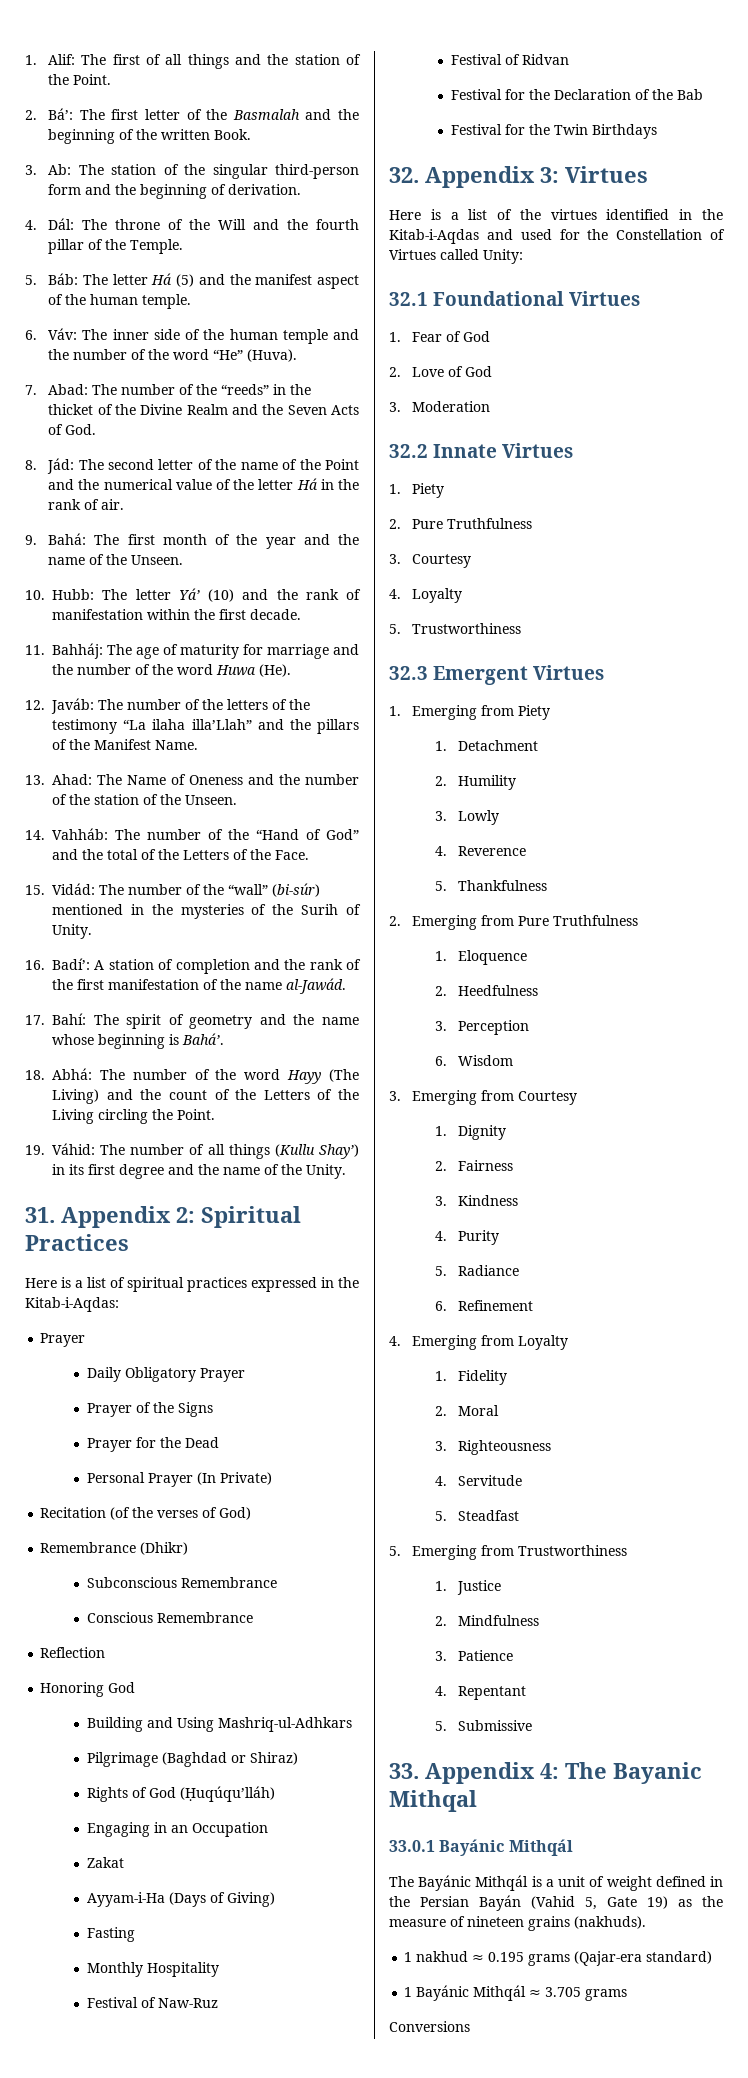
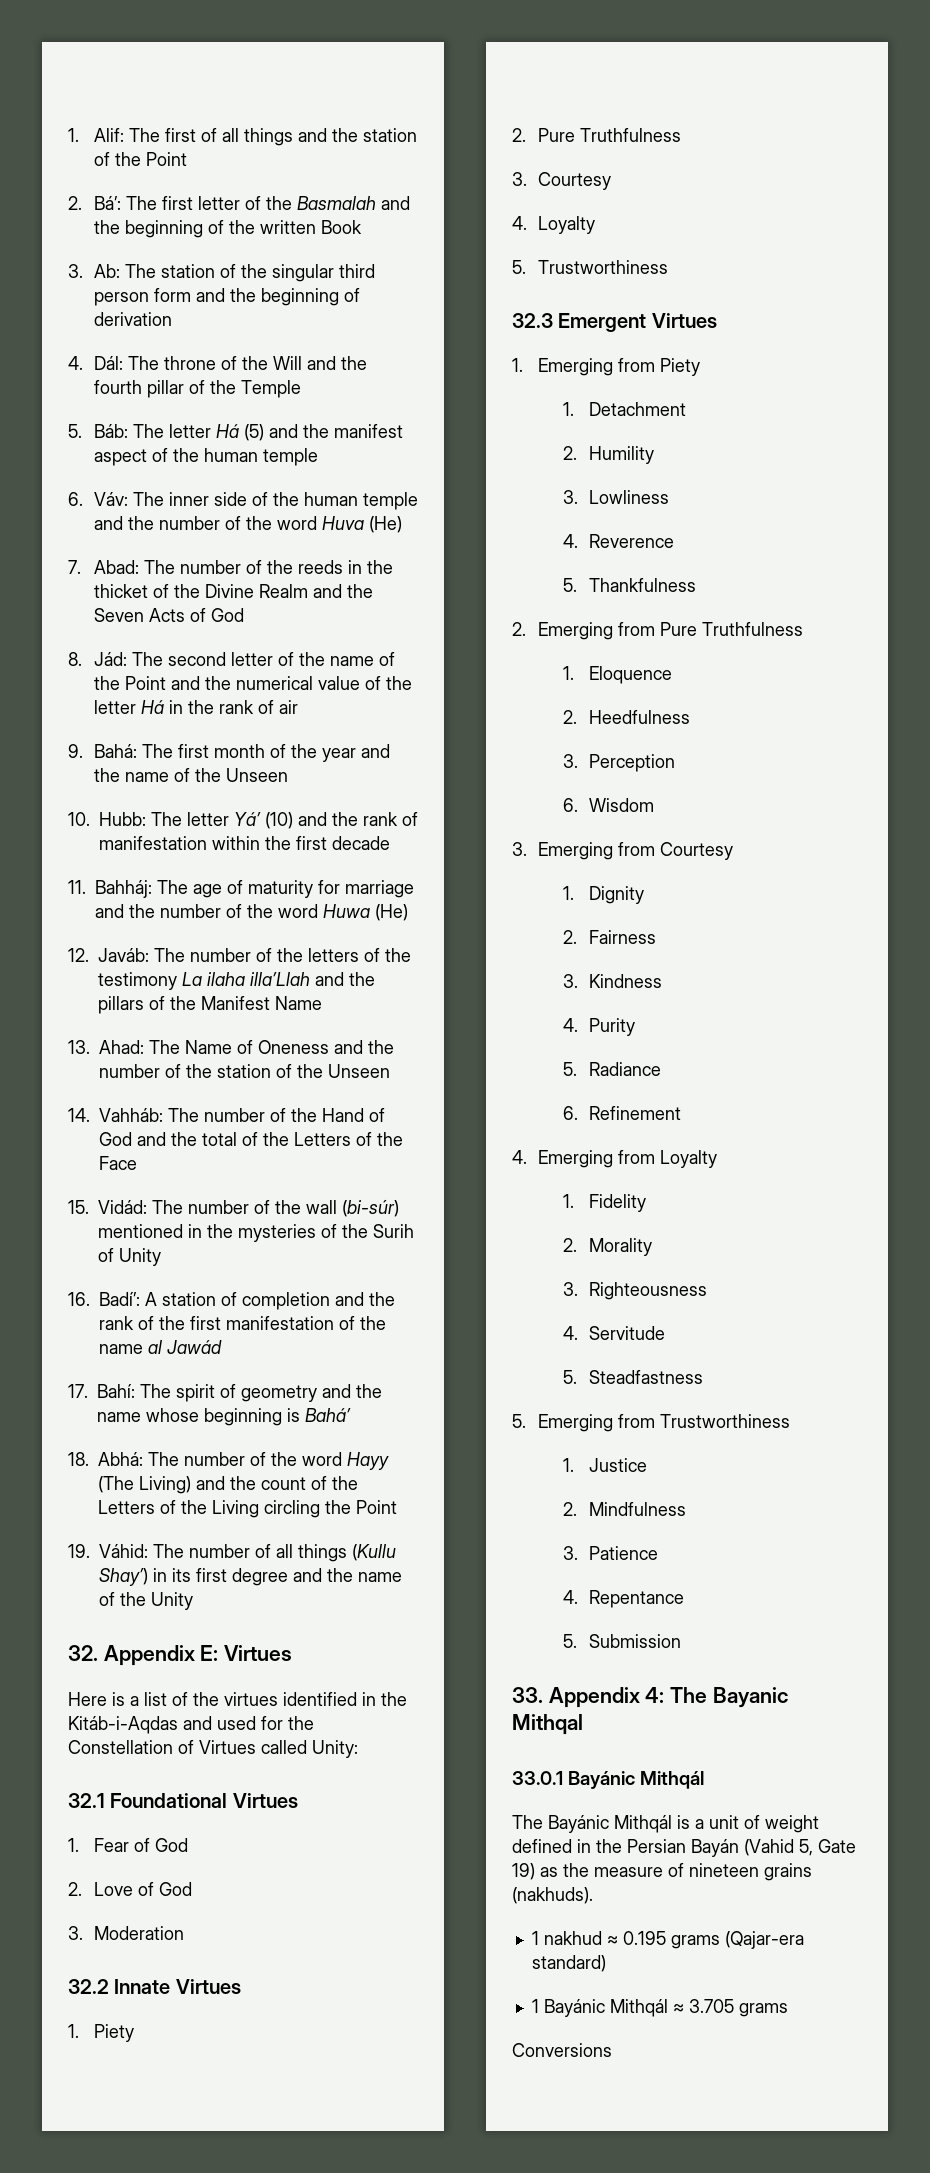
[73,74,112,85] Point. -> [145,152,187,166] Point
[214,129,252,140] Book. -> [320,220,362,234] Book
[275,164,359,179] third-person -> [338,264,375,278] [93,292,149,306] third person
[228,184,302,195] derivation. -> [93,312,172,326] derivation
[130,239,184,254] Temple. -> [240,380,301,398] Temple
[142,294,192,309] temple. -> [262,448,318,466] temple
[213,349,298,362] “He” (Huva). -> [321,516,402,533] Huva (He)
[221,384,270,395] “reeds” -> [297,560,343,574] reeds
[65,424,97,435] God. -> [210,608,244,622] God
[101,499,125,510] air. -> [278,700,298,714] air
[131,555,184,565] Unseen. -> [225,768,288,782] Unseen
[250,609,301,620] decade. -> [332,836,390,850] decade
[259,664,291,677] (He). -> [375,904,408,921] (He)
[123,719,252,730] “La ilaha illa’Llah” -> [182,972,310,986] La ilaha illa’Llah
[155,740,198,750] Name. -> [275,996,322,1010] Name
[185,795,237,805] Unseen. -> [328,1064,390,1078] Unseen
[256,829,359,840] “Hand of God” -> [322,1108,385,1122] [99,1132,132,1146] Hand of God
[275,850,309,860] Face. -> [99,1156,137,1170] Face
[228,884,268,895] “wall” -> [306,1200,337,1214] wall
[52,924,92,939] Unity. -> [119,1248,161,1266] Unity
[286,978,346,994] al-Jawád. -> [148,1340,222,1354] al Jawád
[182,1033,224,1045] Bahá’. -> [305,1408,351,1422] Bahá’
[177,1109,215,1120] Point. -> [356,1500,397,1514] Point
[306,1164,346,1179] [25,1206,301,1228] [25,1234,129,1251] [25,1277,359,1292] [25,1297,119,1312] [40,1333,86,1347] [86,1367,245,1382] [86,1402,213,1417] [86,1437,219,1452] [86,1472,272,1487] [40,1507,252,1520] [40,1542,189,1555] [86,1577,277,1588] [86,1612,253,1623] [40,1647,106,1658] [40,1682,136,1697] [86,1717,352,1732] [86,1752,298,1767] [86,1786,275,1802] [86,1822,268,1837] [86,1857,124,1868] [86,1892,275,1907] [86,1927,135,1942] [86,1962,219,1977] [86,1997,218,2008] [450,54,569,65] [450,89,703,100] [450,124,657,139] Unity. // 31. Appendix 2: Spiritual Practices // Here is a list of spiritual practices expressed in the Kitab-i-Aqdas: // Prayer // Daily Obligatory Prayer // Prayer of the Signs // Prayer for the Dead // Personal Prayer (In Private) // Recitation (of the verses of God) // Remembrance (Dhikr) // Subconscious Remembrance // Conscious Remembrance // Reflection // Honoring God // Building and Using Mashriq-ul-Adhkars // Pilgrimage (Baghdad or Shiraz) // Rights of God (Ḥuqúqu’lláh) // Engaging in an Occupation // Zakat // Ayyam-i-Ha (Days of Giving) // Fasting // Monthly Hospitality // Festival of Naw-Ruz // Festival of Ridvan // Festival for the Declaration of the Bab // Festival for the Twin Birthdays -> [151,1592,193,1610] Unity
[540,167,559,183] 3: -> [200,1645,219,1661] E:
[389,229,479,244] Kitab-i-Aqdas -> [68,1716,178,1734] Kitáb-i-Aqdas
[458,810,500,825] Lowly -> [588,490,669,504] Lowliness
[458,1405,500,1416] Moral -> [588,1238,652,1256] Morality
[458,1510,520,1521] Steadfast -> [588,1370,703,1384] Steadfastness
[458,1686,527,1700] [435,1720,533,1731] Repentant // 5. Submissive -> [588,1590,684,1608] [563,1634,681,1648] Repentance // 5. Submission

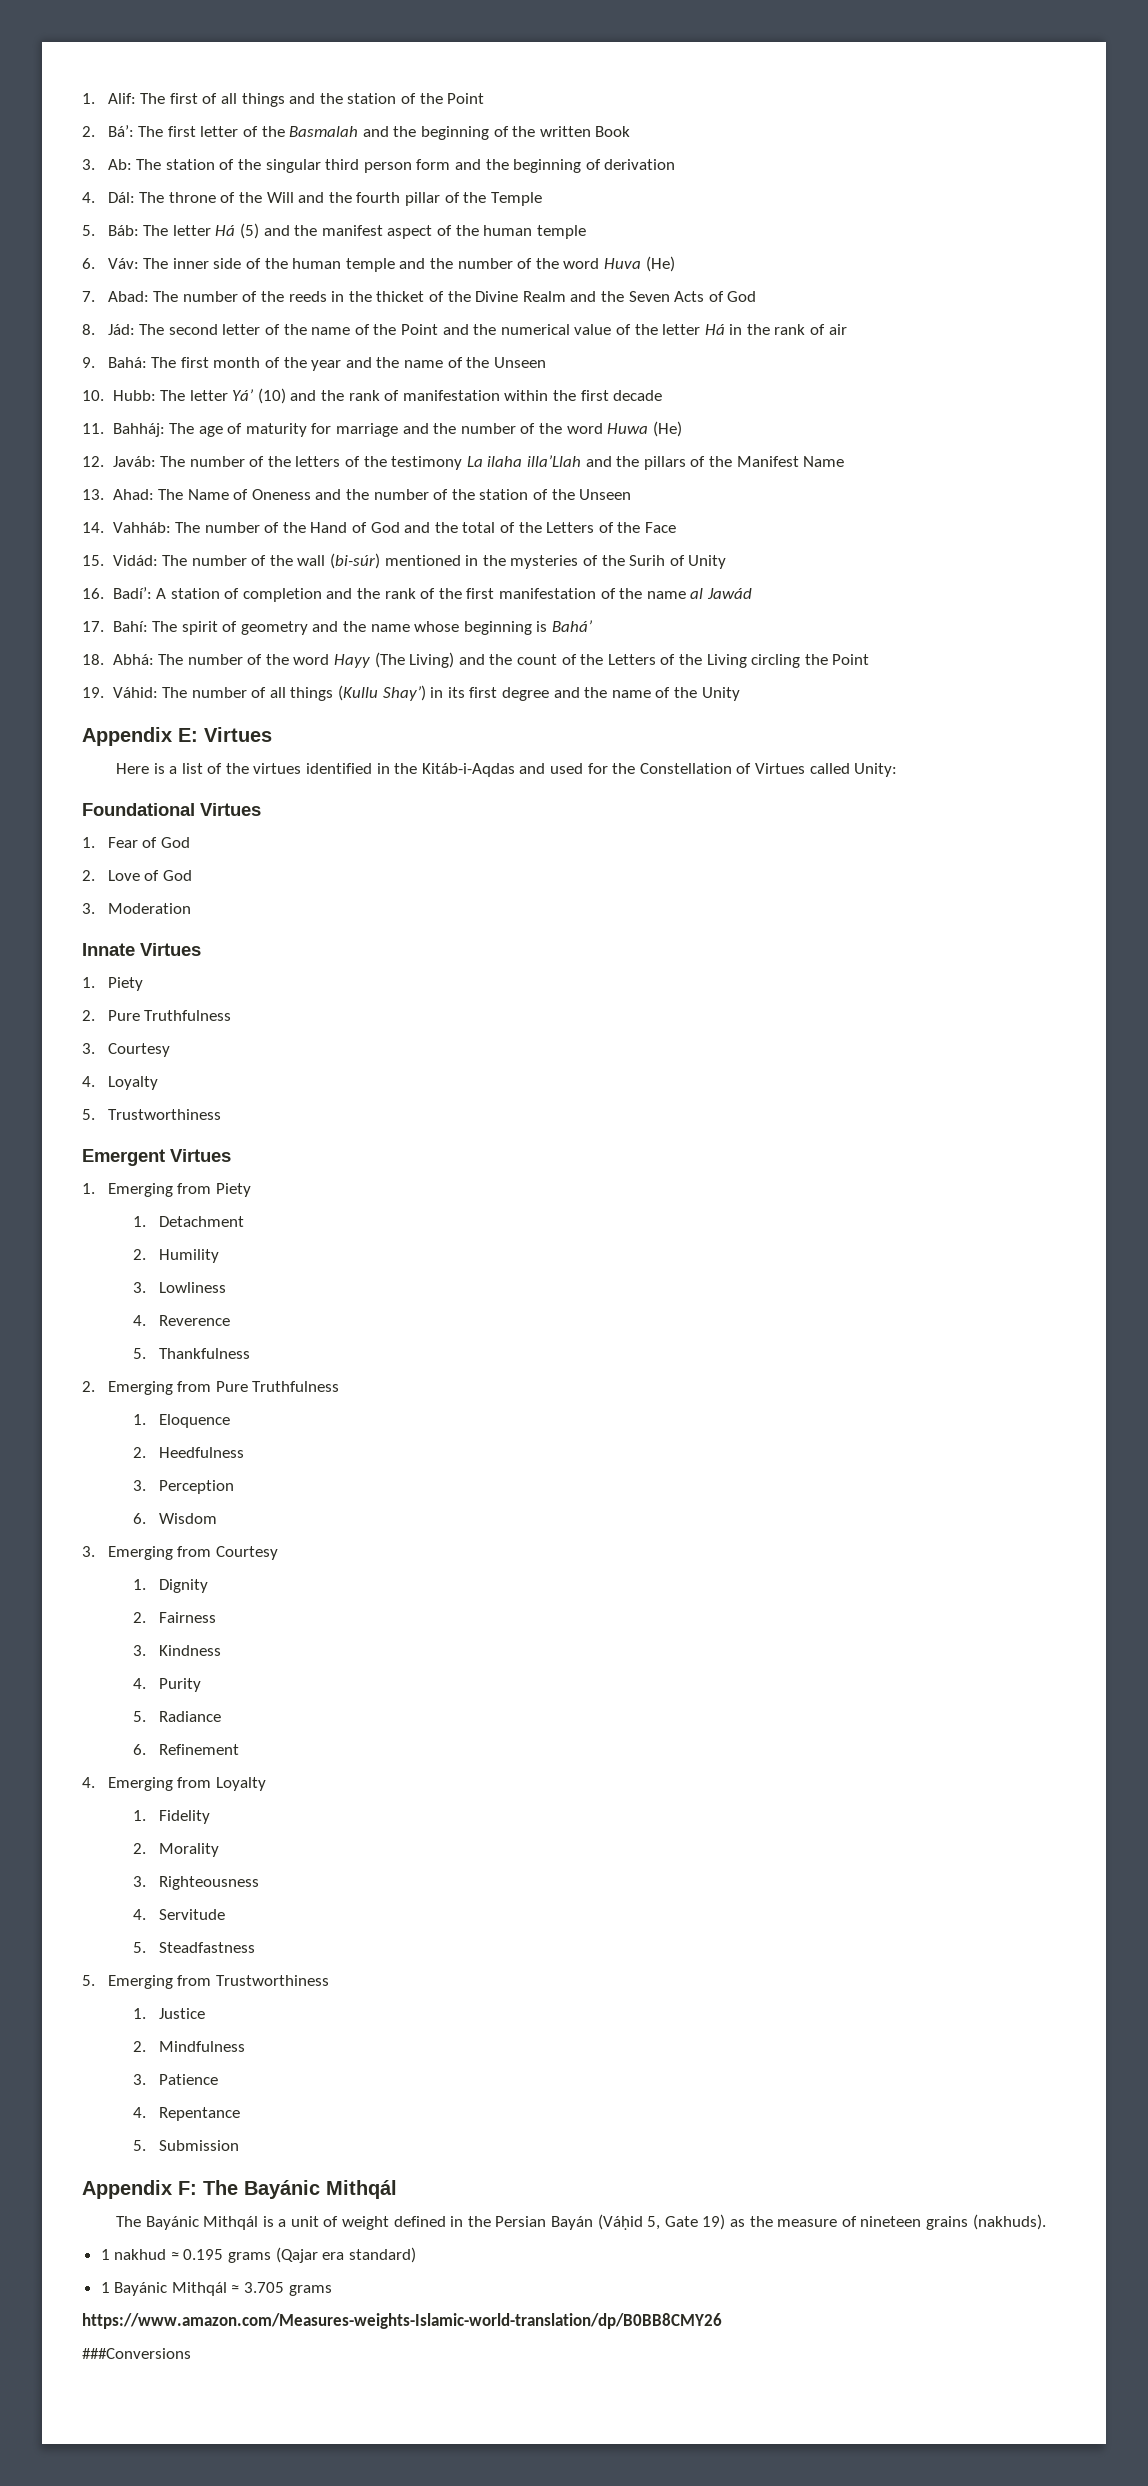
[68,1645,98,1661] 32. -> (740, 694) none
[68,1793,105,1808] 32.1 -> (898, 770) none
[68,1979,109,1994] 32.2 -> (191, 908) none
[512,313,553,328] 32.3 -> (221, 1114) none
[512,1687,788,1708] [512,1714,583,1735] [512,1771,563,1785] 33. Appendix 4: The Bayanic Mithqal // 33.0.1 -> [82,2180,238,2199] Appendix F: The
[744,1839,794,1856] (Vahid -> [597,2214,643,2230] (Váḥid
[724,1931,804,1949] (Qajar-era -> [275,2247,345,2263] (Qajar era
[512,2043,612,2057] Conversions -> [82,2313,722,2329] [82,2348,191,2359] https://www.amazon.com/Measures-weights-Islamic-world-translation/dp/B0BB8CMY26 // ###Conversions

